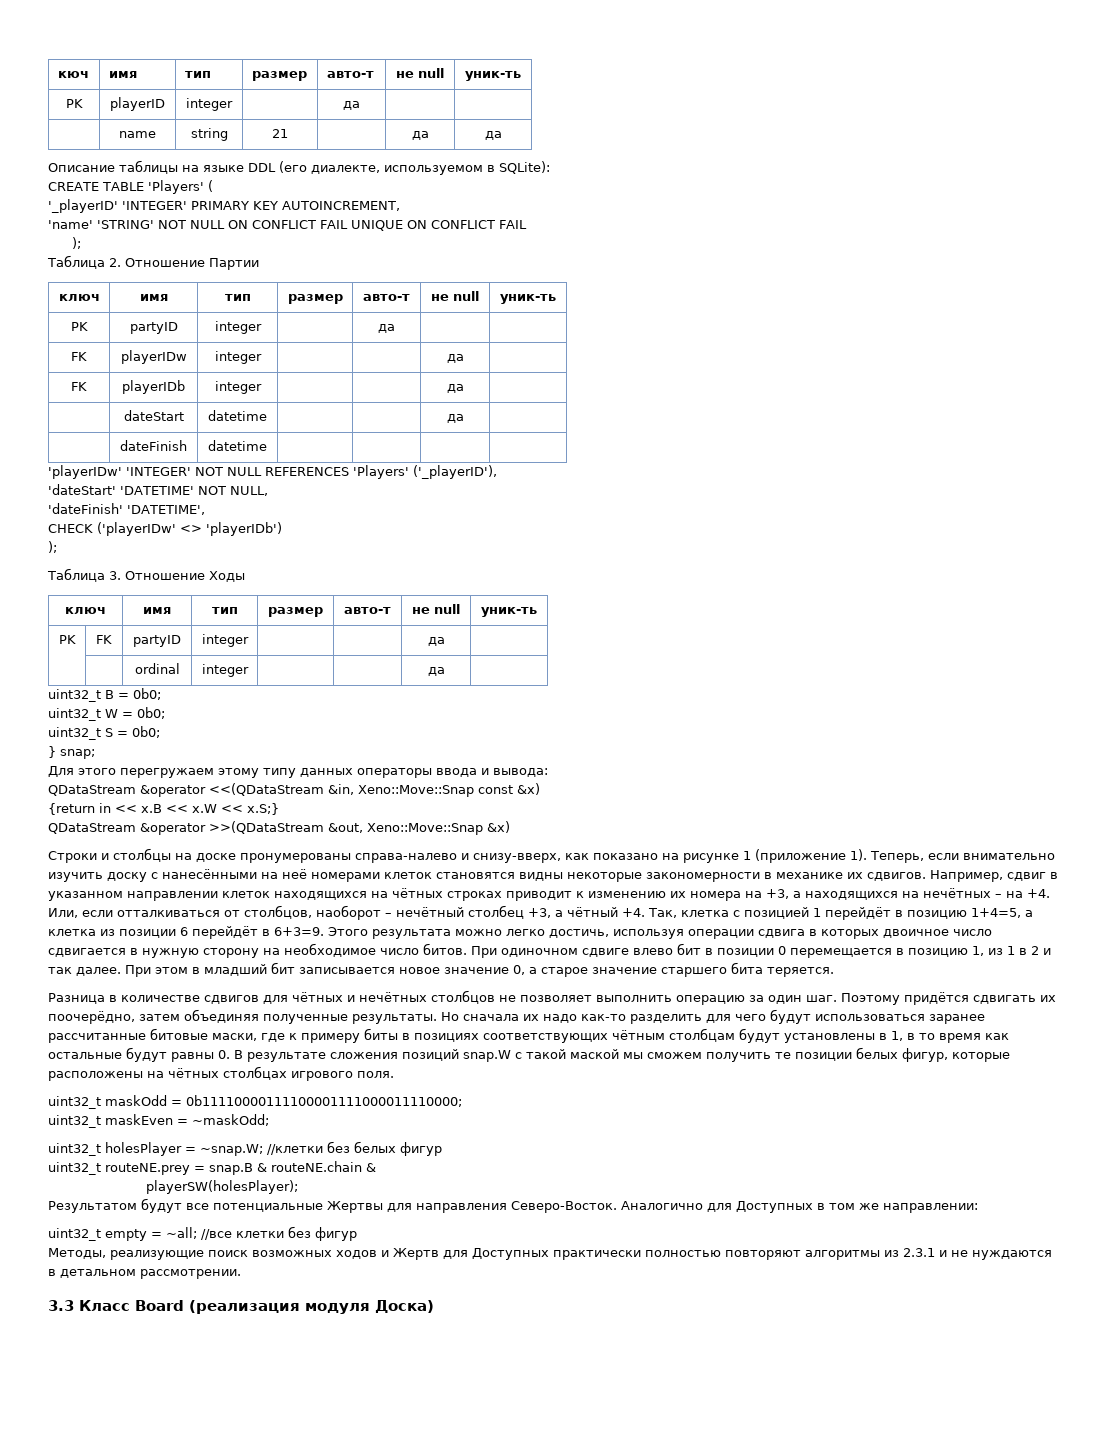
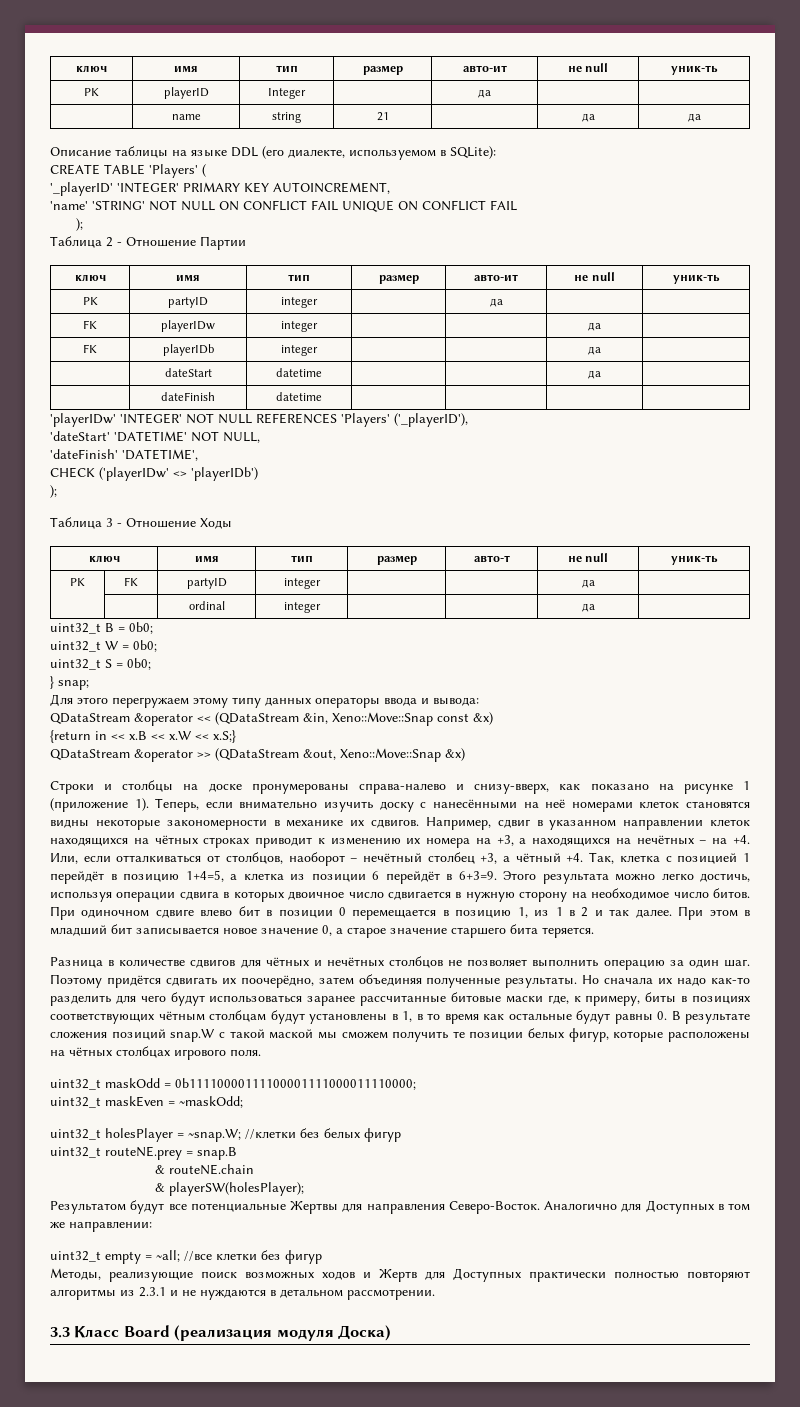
[57,71,89,78] [108,71,137,78] [184,71,211,78] [251,71,307,81] [326,71,374,78] кюч | имя | тип | размер | авто-т -> [76,65,107,72] [174,65,198,73] [275,65,298,72] [362,65,403,75] [462,65,507,73] ключ | имя | тип | размер | авто-ит
[185,98,233,111] integer -> [268,88,306,99] Integer
[109,258,121,267] 2. -> [106,237,122,247] 2 -
[363,294,410,301] авто-т -> [474,274,518,282] авто-ит
[109,571,121,580] 3. -> [106,518,122,527] 3 -
[209,783,324,796] <<(QDataStream -> [197,712,299,725] << (QDataStream
[209,821,324,834] >>(QDataStream -> [197,748,299,761] >> (QDataStream
[212,1033,360,1043] маски, где к примеру -> [505,995,641,1006] маски где, к примеру,
(253, 1169) none -> (237, 1153) //
[366,1163,376,1172] & // -> [155,1183,166,1192] // &

